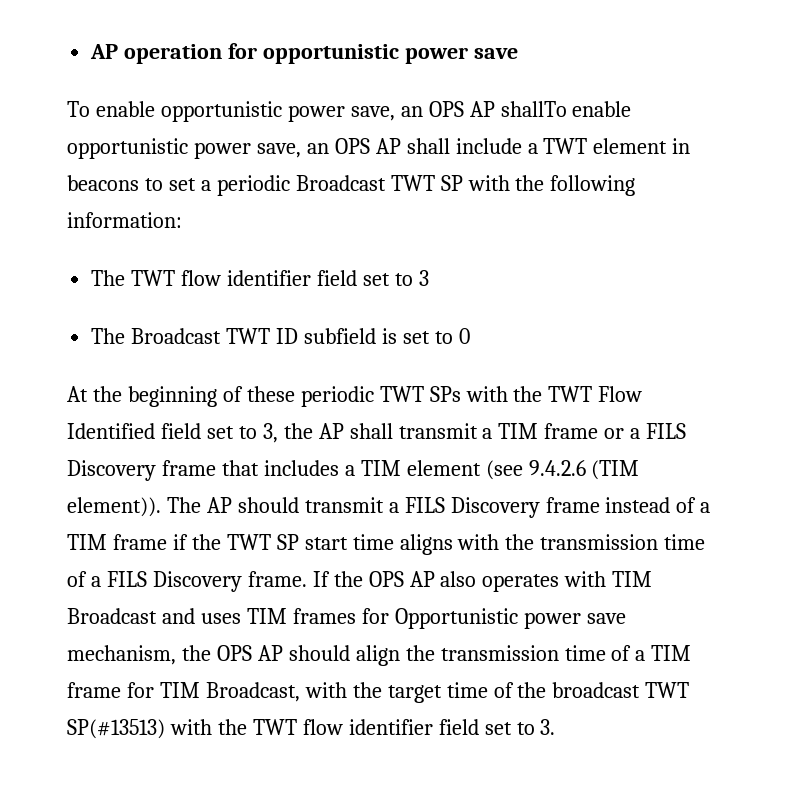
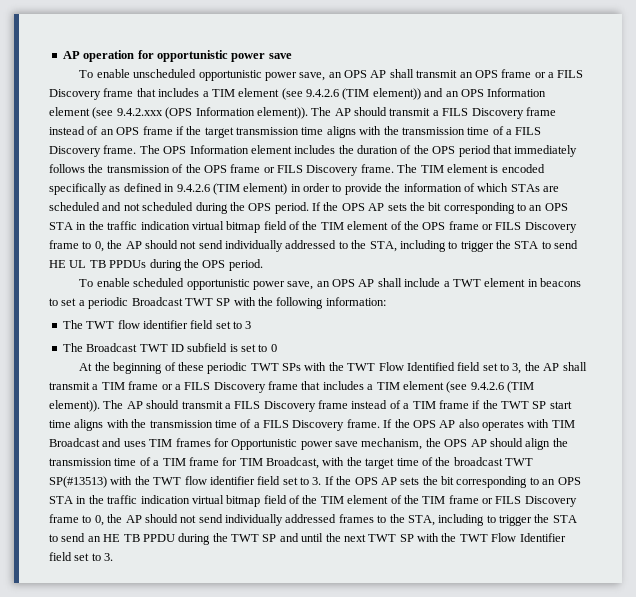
[160,101,632,122] opportunistic power save, an OPS AP shallTo enable -> [133,69,584,81] [49,88,547,100] [49,107,556,119] [49,126,542,138] [49,145,578,157] [49,164,545,176] [49,183,559,195] [49,202,568,214] [49,221,577,233] [49,240,579,252] [49,259,263,271] [79,278,185,287] unscheduled opportunistic power save, an OPS AP shall transmit an OPS frame or a FILS Discovery frame that includes a TIM element (see 9.4.2.6 (TIM element)) and an OPS Information element (see 9.4.2.xxx (OPS Information element)). The AP should transmit a FILS Discovery frame instead of an OPS frame if the target transmission time aligns with the transmission time of a FILS Discovery frame. The OPS Information element includes the duration of the OPS period that immediately follows the transmission of the OPS frame or FILS Discovery frame. The TIM element is encoded specifically as defined in 9.4.2.6 (TIM element) in order to provide the information of which STAs are scheduled and not scheduled during the OPS period. If the OPS AP sets the bit corresponding to an OPS STA in the traffic indication virtual bitmap field of the TIM element of the OPS frame or FILS Discovery frame to 0, the AP should not send individually addressed to the STA, including to trigger the STA to send HE UL TB PPDUs during the OPS period. // To enable scheduled
(556, 727) none -> [324,476,581,488] [49,495,577,507] [49,514,577,526] [49,533,566,545] [49,552,114,561] If the OPS AP sets the bit corresponding to an OPS STA in the traffic indication virtual bitmap field of the TIM element of the TIM frame or FILS Discovery frame to 0, the AP should not send individually addressed frames to the STA, including to trigger the STA to send an HE TB PPDU during the TWT SP and until the next TWT SP with the TWT Flow Identifier field set to 3.

